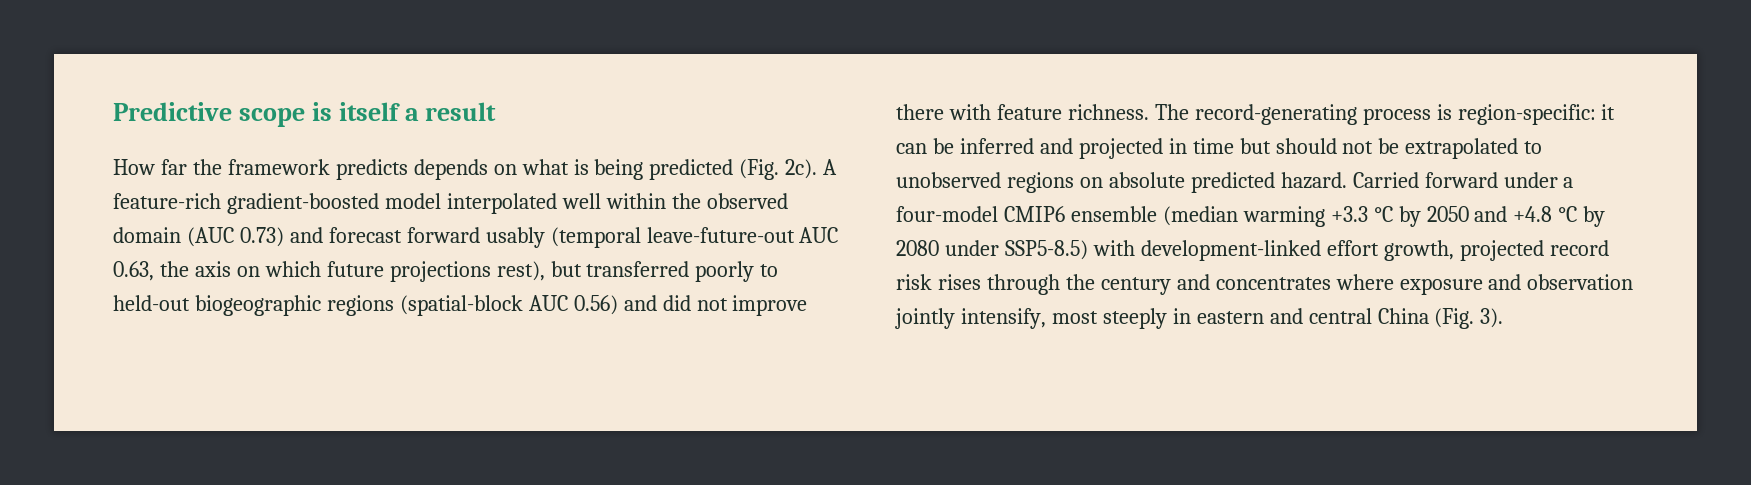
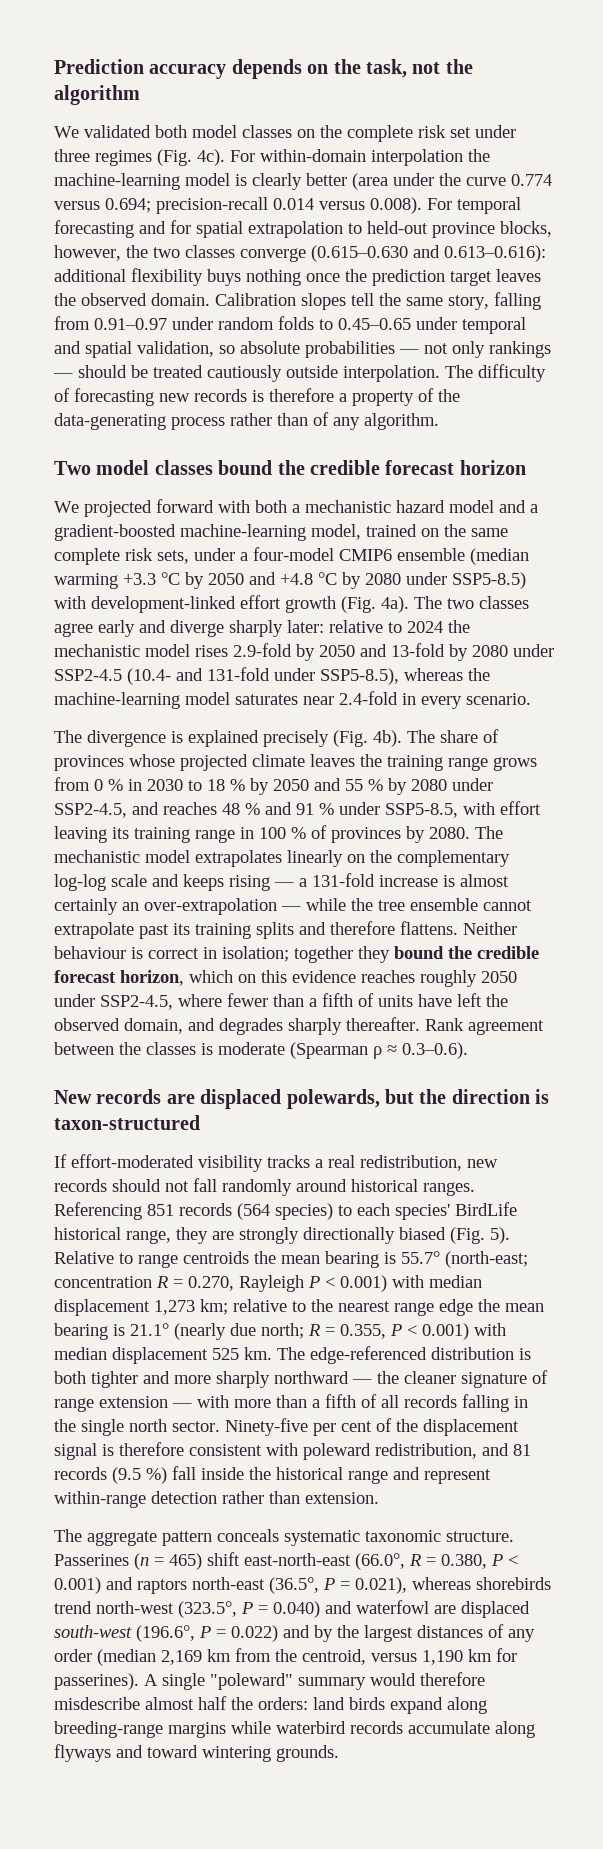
[113,102,497,127] [113,159,838,180] [113,193,788,214] [113,227,839,248] [113,261,779,282] [113,295,808,316] [896,104,1616,125] [896,138,1543,159] [896,172,1498,193] Predictive scope is itself a result // How far the framework predicts depends on what is being predicted (Fig. 2c). A feature-rich gradient-boosted model interpolated well within the observed domain (AUC 0.73) and forecast forward usably (temporal leave-future-out AUC 0.63, the axis on which future projections rest), but transferred poorly to held-out biogeographic regions (spatial-block AUC 0.56) and did not improve there with feature richness. The record-generating process is region-specific: it can be inferred and projected in time but should not be extrapolated to unobserved regions on absolute predicted hazard. Carried forward -> [54,59,473,79] [54,85,140,105] [54,125,516,142] [54,149,490,166] [54,173,552,190] [54,197,521,214] [54,220,552,238] [54,245,546,262] [54,268,541,286] [54,292,541,310] [54,316,526,334] [54,341,551,358] [53,364,546,382] [54,388,460,406] [54,412,439,430] [54,460,526,475] [54,499,538,517] [54,524,508,541] [54,548,189,565] Prediction accuracy depends on the task, not the algorithm // We validated both model classes on the complete risk set under three regimes (Fig. 4c). For within-domain interpolation the machine-learning model is clearly better (area under the curve 0.774 versus 0.694; precision-recall 0.014 versus 0.008). For temporal forecasting and for spatial extrapolation to held-out province blocks, however, the two classes converge (0.615–0.630 and 0.613–0.616): additional flexibility buys nothing once the prediction target leaves the observed domain. Calibration slopes tell the same story, falling from 0.91–0.97 under random folds to 0.45–0.65 under temporal and spatial validation, so absolute probabilities — not only rankings — should be treated cautiously outside interpolation. The difficulty of forecasting new records is therefore a property of the data-generating process rather than of any algorithm. // Two model classes bound the credible forecast horizon // We projected forward with both a mechanistic hazard model and a gradient-boosted machine-learning model, trained on the same complete risk sets,
[1383,240,1609,261] [896,274,1634,295] [895,308,1504,329] growth, projected record risk rises through the century and concentrates where exposure and observation jointly intensify, most steeply in eastern and central China (Fig. 3). -> [285,596,529,613] [54,620,470,637] [54,643,554,661] [54,667,490,685] [54,691,531,709] [54,729,499,747] [54,754,537,771] [54,777,493,795] [54,801,541,818] [54,825,503,843] [54,850,510,867] [54,873,509,891] [54,898,532,915] [54,921,517,939] [54,946,539,963] [54,970,517,987] [54,993,508,1010] [54,1017,544,1035] [54,1042,468,1059] [54,1089,550,1109] [54,1115,200,1130] [54,1154,498,1172] [54,1178,475,1196] [54,1202,517,1220] [54,1227,510,1244] [54,1251,528,1268] [54,1275,482,1292] [54,1299,544,1316] [54,1323,506,1340] [54,1346,531,1364] [54,1370,548,1388] [54,1394,528,1412] [54,1418,519,1436] [54,1442,531,1460] [54,1466,491,1484] [54,1491,379,1508] [54,1529,514,1546] [54,1552,518,1570] [54,1577,551,1594] [54,1600,530,1618] [54,1624,535,1642] [54,1648,517,1666] [54,1672,485,1690] [54,1696,487,1714] [54,1721,535,1738] [54,1744,339,1762] growth (Fig. 4a). The two classes agree early and diverge sharply later: relative to 2024 the mechanistic model rises 2.9-fold by 2050 and 13-fold by 2080 under SSP2-4.5 (10.4- and 131-fold under SSP5-8.5), whereas the machine-learning model saturates near 2.4-fold in every scenario. // The divergence is explained precisely (Fig. 4b). The share of provinces whose projected climate leaves the training range grows from 0 % in 2030 to 18 % by 2050 and 55 % by 2080 under SSP2-4.5, and reaches 48 % and 91 % under SSP5-8.5, with effort leaving its training range in 100 % of provinces by 2080. The mechanistic model extrapolates linearly on the complementary log-log scale and keeps rising — a 131-fold increase is almost certainly an over-extrapolation — while the tree ensemble cannot extrapolate past its training splits and therefore flattens. Neither behaviour is correct in isolation; together they bound the credible forecast horizon, which on this evidence reaches roughly 2050 under SSP2-4.5, where fewer than a fifth of units have left the observed domain, and degrades sharply thereafter. Rank agreement between the classes is moderate (Spearman ρ ≈ 0.3–0.6). // New records are displaced polewards, but the direction is taxon-structured // If effort-moderated visibility tracks a real redistribution, new records should not fall randomly around historical ranges. Referencing 851 records (564 species) to each species' BirdLife historical range, they are strongly directionally biased (Fig. 5). Relative to range centroids the mean bearing is 55.7° (north-east; concentration R = 0.270, Rayleigh P < 0.001) with median displacement 1,273 km; relative to the nearest range edge the mean bearing is 21.1° (nearly due north; R = 0.355, P < 0.001) with median displacement 525 km. The edge-referenced distribution is both tighter and more sharply northward — the cleaner signature of range extension — with more than a fifth of all records falling in the single north sector. Ninety-five per cent of the displacement signal is therefore consistent with poleward redistribution, and 81 records (9.5 %) fall inside the historical range and represent within-range detection rather than extension. // The aggregate pattern conceals systematic taxonomic structure. Passerines (n = 465) shift east-north-east (66.0°, R = 0.380, P < 0.001) and raptors north-east (36.5°, P = 0.021), whereas shorebirds trend north-west (323.5°, P = 0.040) and waterfowl are displaced south-west (196.6°, P = 0.022) and by the largest distances of any order (median 2,169 km from the centroid, versus 1,190 km for passerines). A single "poleward" summary would therefore misdescribe almost half the orders: land birds expand along breeding-range margins while waterbird records accumulate along flyways and toward wintering grounds.

